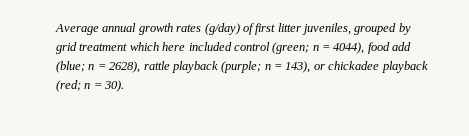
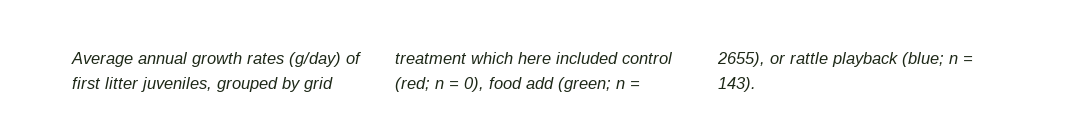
[272,42,412,54] [56,61,428,73] [56,80,125,92] (green; n = 4044), food add (blue; n = 2628), rattle playback (purple; n = 143), or chickadee playback (red; n = 30). -> [395,77,640,92] [717,52,973,67] [718,77,756,92] (red; n = 0), food add (green; n = 2655), or rattle playback (blue; n = 143).

